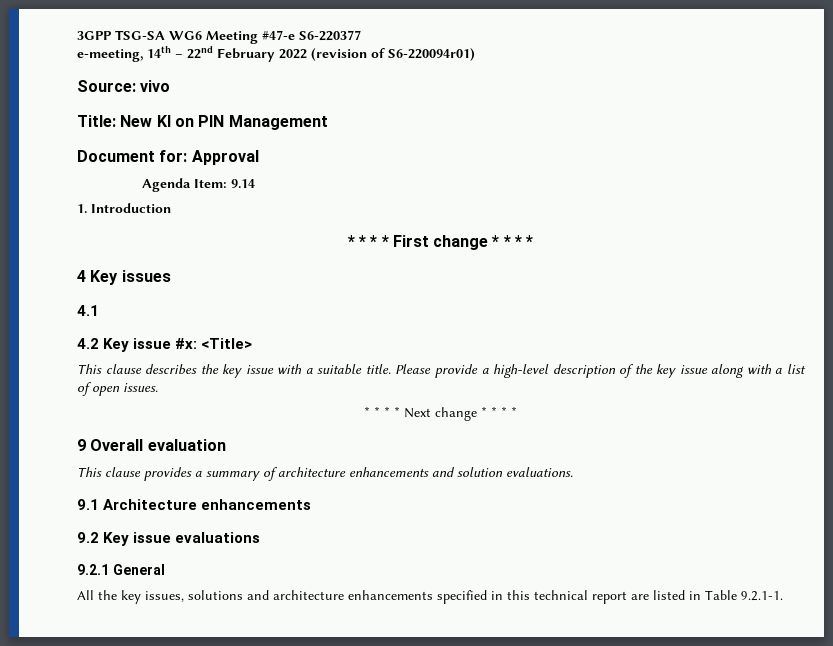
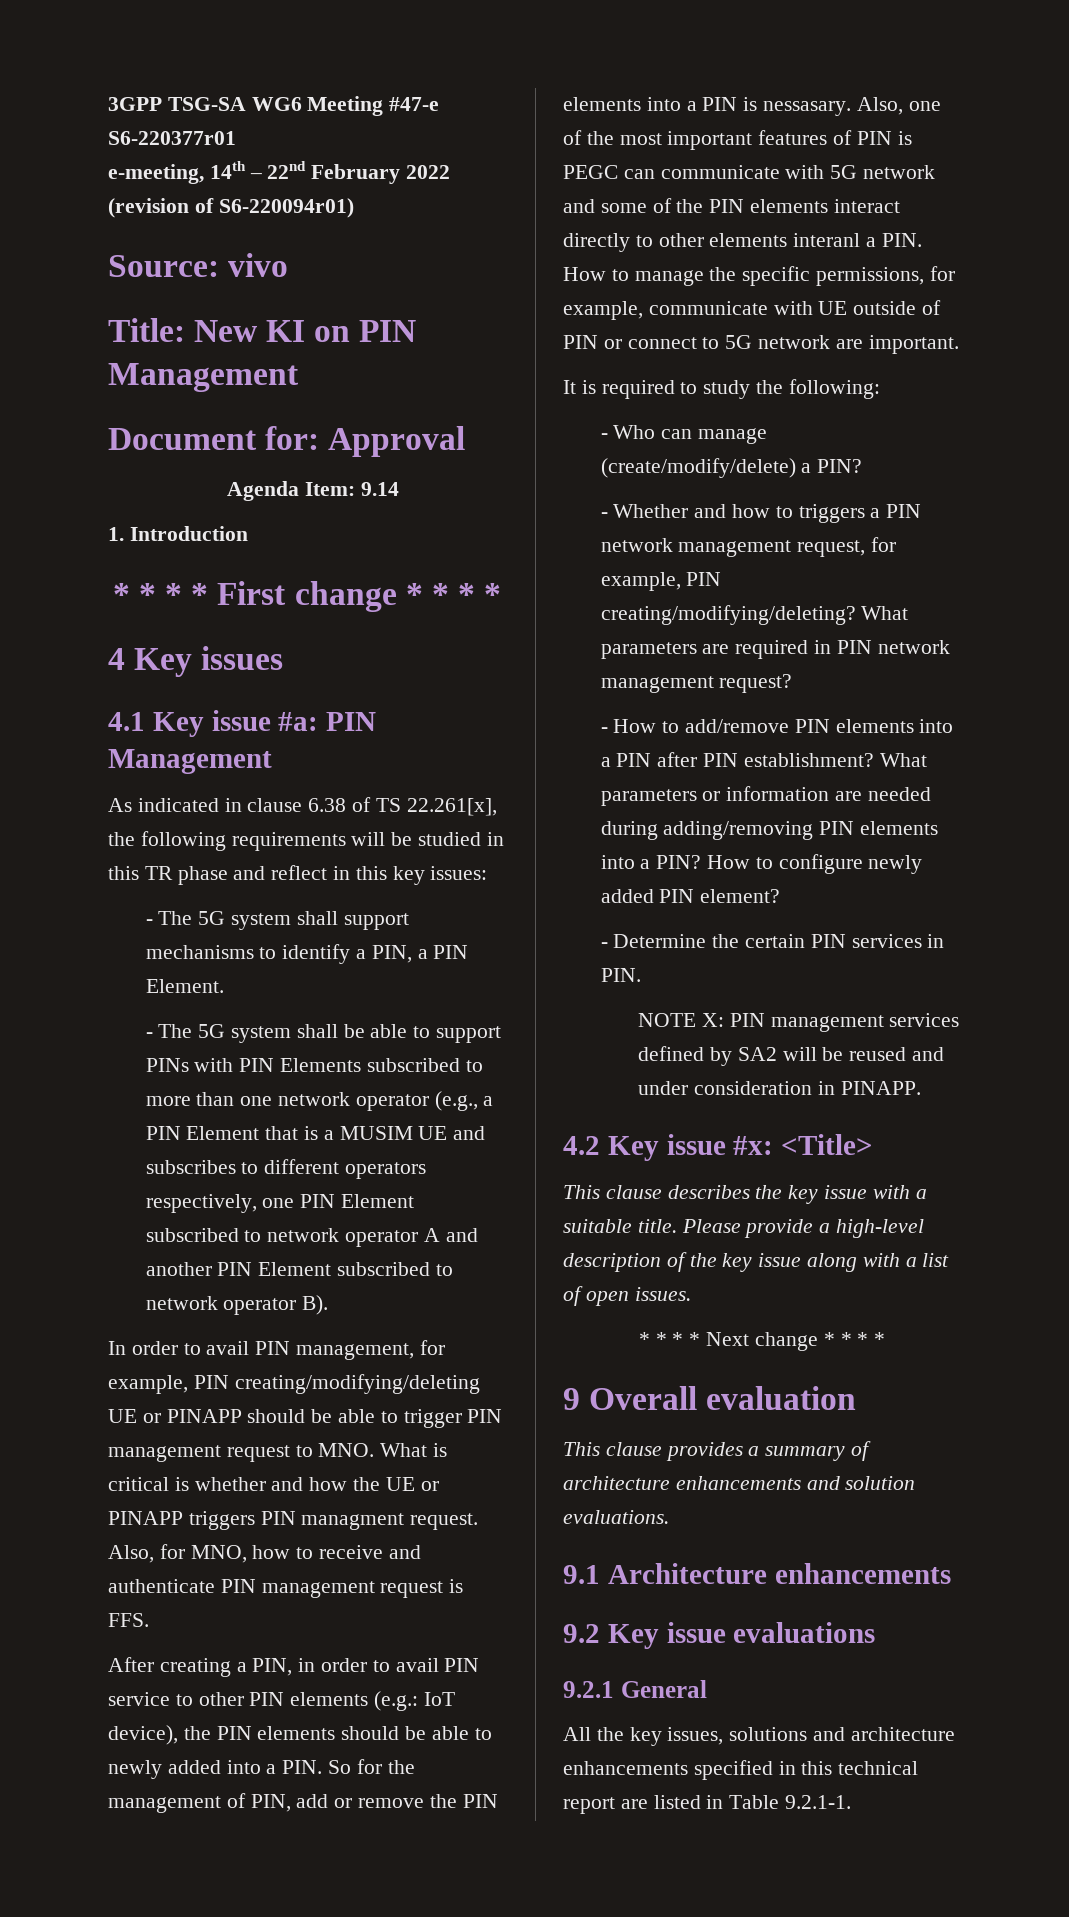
[299,30,361,41] S6-220377 -> [108,131,236,145] S6-220377r01
(99, 310) none -> [152,710,377,737] [108,749,272,774] [108,797,497,816] [108,831,504,851] [108,865,488,885] [145,911,409,930] [145,944,469,964] [145,979,224,993] [145,1024,502,1043] [145,1058,483,1072] [145,1091,494,1111] [145,1126,486,1140] [145,1159,427,1179] [145,1194,415,1213] [145,1228,478,1247] [145,1262,453,1276] [145,1295,329,1315] [108,1340,445,1360] [108,1374,480,1394] [108,1409,503,1428] [108,1443,448,1462] [108,1477,439,1491] [108,1511,479,1530] [108,1544,421,1563] [108,1579,464,1598] [108,1613,149,1627] [108,1657,480,1677] [108,1691,455,1711] [108,1725,492,1745] [108,1759,415,1779] [108,1793,498,1813] [563,97,941,116] [563,130,912,150] [563,165,936,179] [563,198,900,213] [563,233,922,252] [563,266,955,286] [563,300,942,320] [563,335,959,354] [563,379,880,399] [600,425,768,444] [600,458,863,478] [600,504,922,523] [600,537,897,557] [600,572,722,591] [600,605,909,625] [600,640,950,659] [600,674,793,693] [600,719,954,733] [600,752,927,767] [600,786,931,806] [600,821,939,840] [600,854,923,874] [600,889,781,903] [600,934,945,948] [600,968,641,982] [638,1013,960,1032] [638,1046,945,1066] [638,1081,921,1095] Key issue #a: PIN Management // As indicated in clause 6.38 of TS 22.261[x], the following requirements will be studied in this TR phase and reflect in this key issues: // - The 5G system shall support mechanisms to identify a PIN, a PIN Element. // - The 5G system shall be able to support PINs with PIN Elements subscribed to more than one network operator (e.g., a PIN Element that is a MUSIM UE and subscribes to different operators respectively, one PIN Element subscribed to network operator A and another PIN Element subscribed to network operator B). // In order to avail PIN management, for example, PIN creating/modifying/deleting UE or PINAPP should be able to trigger PIN management request to MNO. What is critical is whether and how the UE or PINAPP triggers PIN managment request. Also, for MNO, how to receive and authenticate PIN management request is FFS. // After creating a PIN, in order to avail PIN service to other PIN elements (e.g.: IoT device), the PIN elements should be able to newly added into a PIN. So for the management of PIN, add or remove the PIN elements into a PIN is nessasary. Also, one of the most important features of PIN is PEGC can communicate with 5G network and some of the PIN elements interact directly to other elements interanl a PIN. How to manage the specific permissions, for example, communicate with UE outside of PIN or connect to 5G network are important. // It is required to study the following: // - Who can manage (create/modify/delete) a PIN? // - Whether and how to triggers a PIN network management request, for example, PIN creating/modifying/deleting? What parameters are required in PIN network management request? // - How to add/remove PIN elements into a PIN after PIN establishment? What parameters or information are needed during adding/removing PIN elements into a PIN? How to configure newly added PIN element? // - Determine the certain PIN services in PIN. // NOTE X: PIN management services defined by SA2 will be reused and under consideration in PINAPP.

